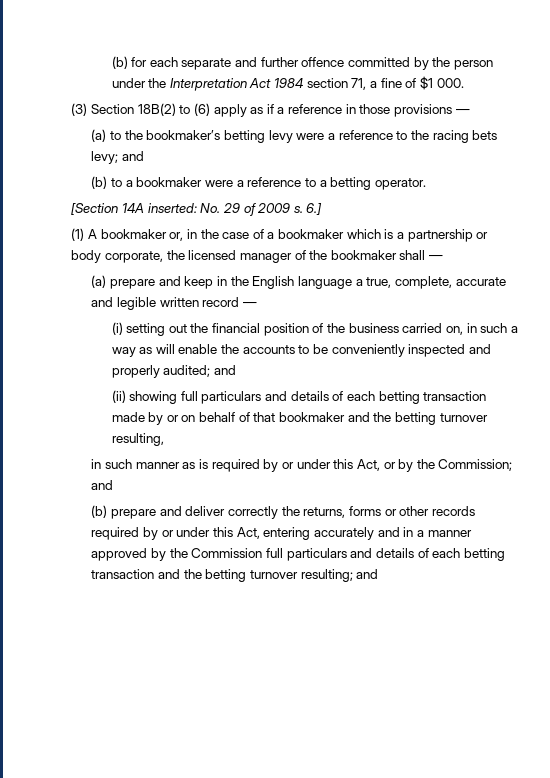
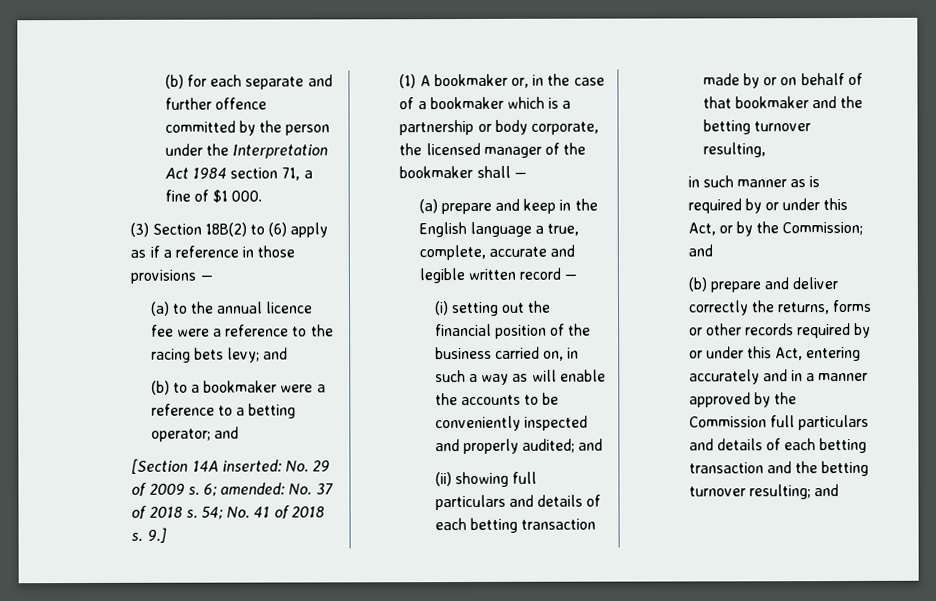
[146,130,293,143] bookmaker’s betting levy -> [217,301,314,314] [150,324,174,337] annual licence fee
[374,178,426,190] operator. -> [150,426,239,442] operator; and
[306,203,323,215] 6.] -> [203,482,334,497] [131,505,325,520] [131,527,167,543] 6; amended: No. 37 of 2018 s. 54; No. 41 of 2018 s. 9.]

